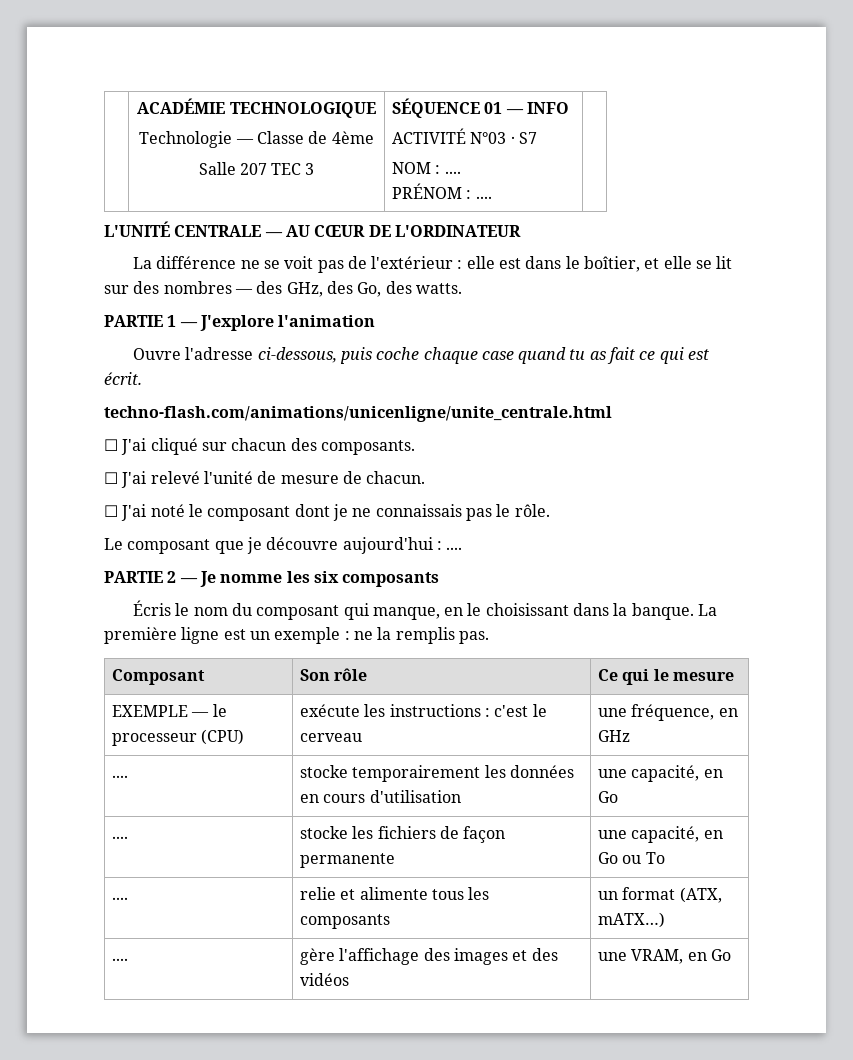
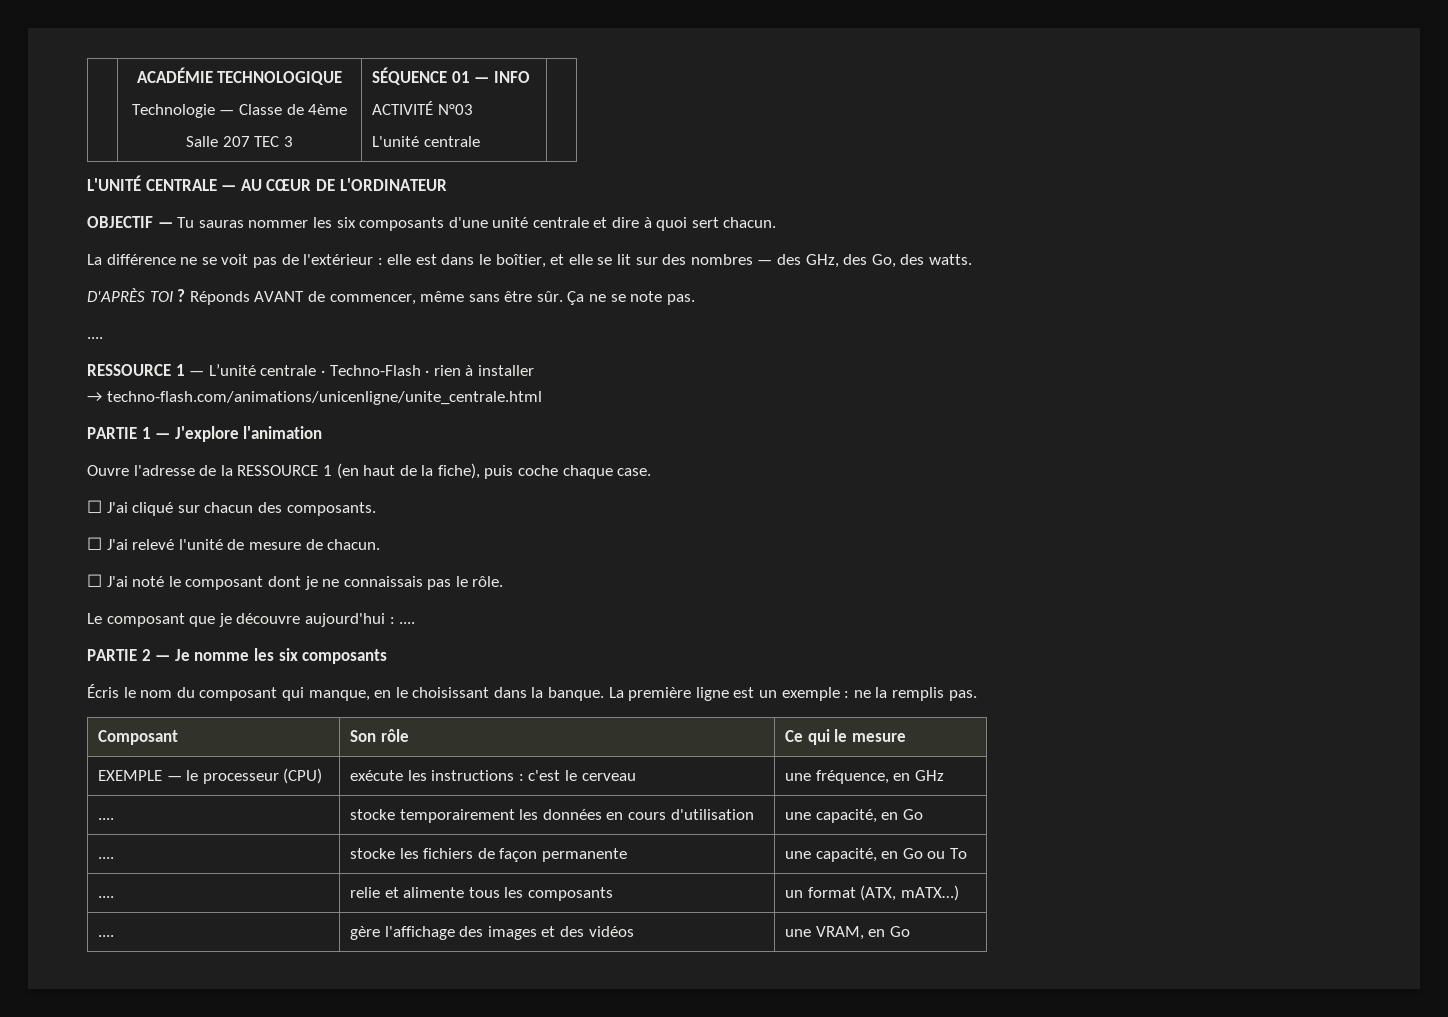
[510,132,537,144] [392,162,461,174] [392,183,492,199] · S7 // NOM : .... // PRÉNOM : .... -> [371,136,480,147] // L'unité centrale
(521, 231) none -> [87,216,777,231] // OBJECTIF — Tu sauras nommer les six composants d'une unité centrale et dire à quoi sert chacun.
(462, 288) none -> [87,288,695,305] [87,337,103,339] [87,364,534,376] [87,391,542,405] // D'APRÈS TOI ? Réponds AVANT de commencer, même sans être sûr. Ça ne se note pas. // .... // RESSOURCE 1 — L’unité centrale · Techno-Flash · rien à installer // → techno-flash.com/animations/unicenligne/unite_centrale.html
[257,347,710,364] [104,372,142,385] [104,406,612,422] ci-dessous, puis coche chaque case quand tu as fait ce qui est écrit. // techno-flash.com/animations/unicenligne/unite_centrale.html -> [199,463,652,479] de la RESSOURCE 1 (en haut de la fiche), puis coche chaque case.

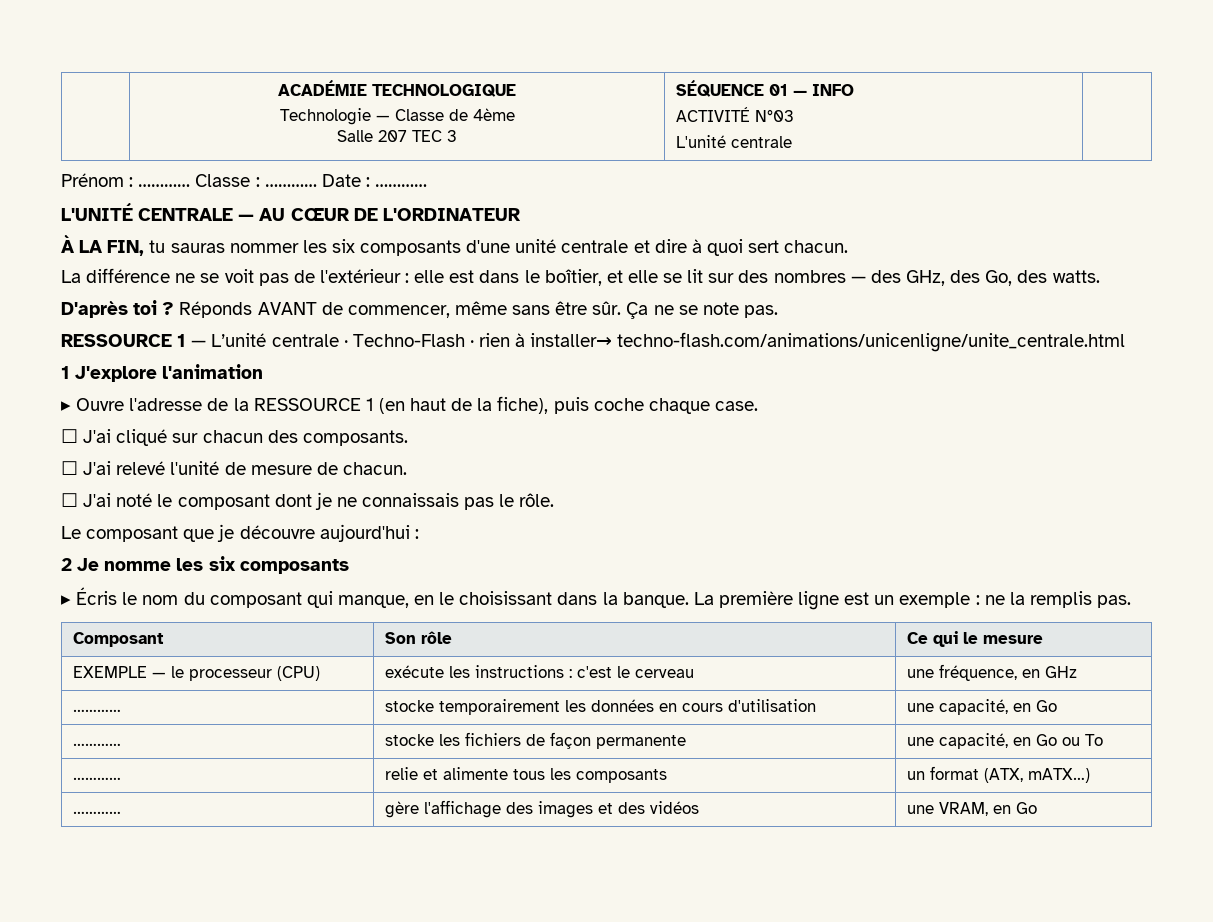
(480, 141) none -> [61,173,428,187] // Prénom : ………… Classe : ………… Date : …………
[87,216,195,228] OBJECTIF — Tu -> [61,235,166,256] À LA FIN, tu
[87,288,173,302] D'APRÈS TOI -> [61,300,158,318] D'après toi
[87,337,103,339] // .... -> (778, 311) none
[477,365,534,376] [87,392,102,402] installer // → -> [530,333,613,347] installer→
[87,427,171,439] PARTIE 1 — -> [61,366,70,379] 1
(323, 432) none -> [61,401,71,411] ▸
[399,622,416,624] [87,649,171,661] .... // PARTIE 2 — -> [61,558,72,571] // 2
(388, 656) none -> [61,595,71,605] ▸
[97,818,114,820] .... -> [73,709,122,712] …………
[97,857,114,859] .... -> [73,743,122,746] …………
[97,896,114,898] .... -> [73,777,122,780] …………
[97,935,114,937] .... -> [73,811,122,814] …………

